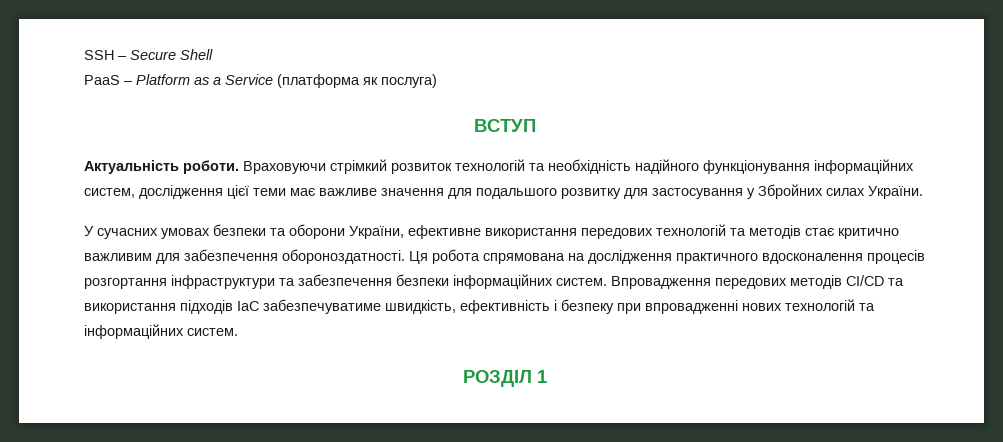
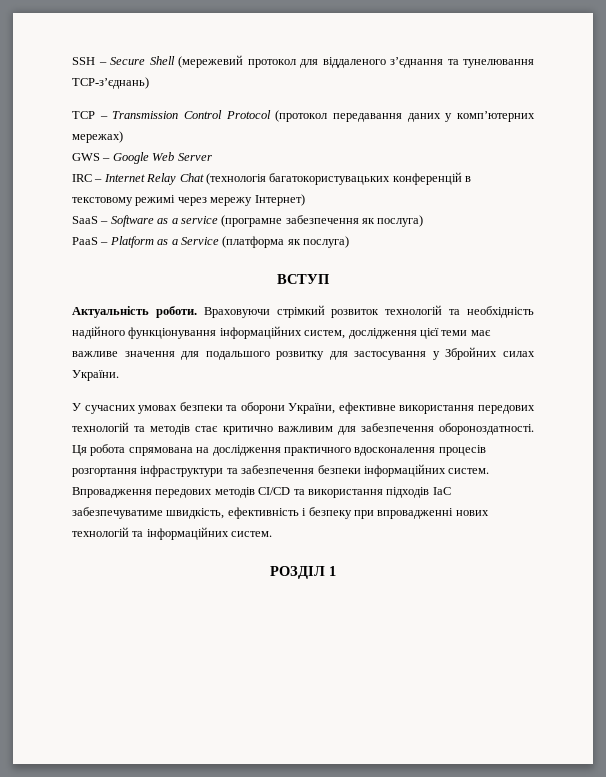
(213, 54) none -> [178,55,534,68] [72,77,149,89] [72,110,535,122] [72,131,123,143] [72,152,212,164] [72,172,471,185] [72,194,305,206] [72,215,424,227] (мережевий протокол для віддаленого з’єднання та тунелювання TCP-з’єднань) // TCP – Transmission Control Protocol (протокол передавання даних у комп’ютерних мережах) // GWS – Google Web Server // IRC – Internet Relay Chat (технологія багатокористувацьких конференцій в текстовому режимі через мережу Інтернет) // SaaS – Software as a service (програмне забезпечення як послуга)

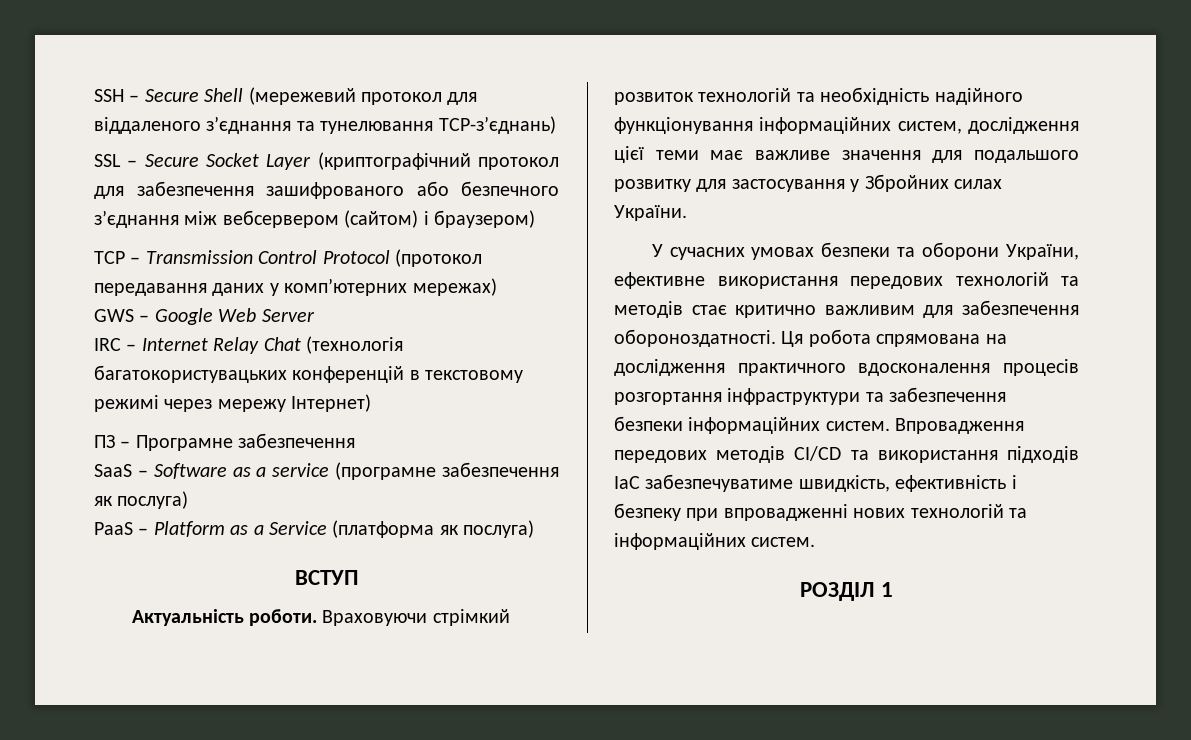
(149, 83) none -> [94,152,559,170] [94,181,559,199] [94,210,535,228] // SSL – Secure Socket Layer (криптографічний протокол для забезпечення зашифрованого або безпечного з’єднання між вебсервером (сайтом) і браузером)
(305, 200) none -> [94,433,356,451] // ПЗ – Програмне забезпечення

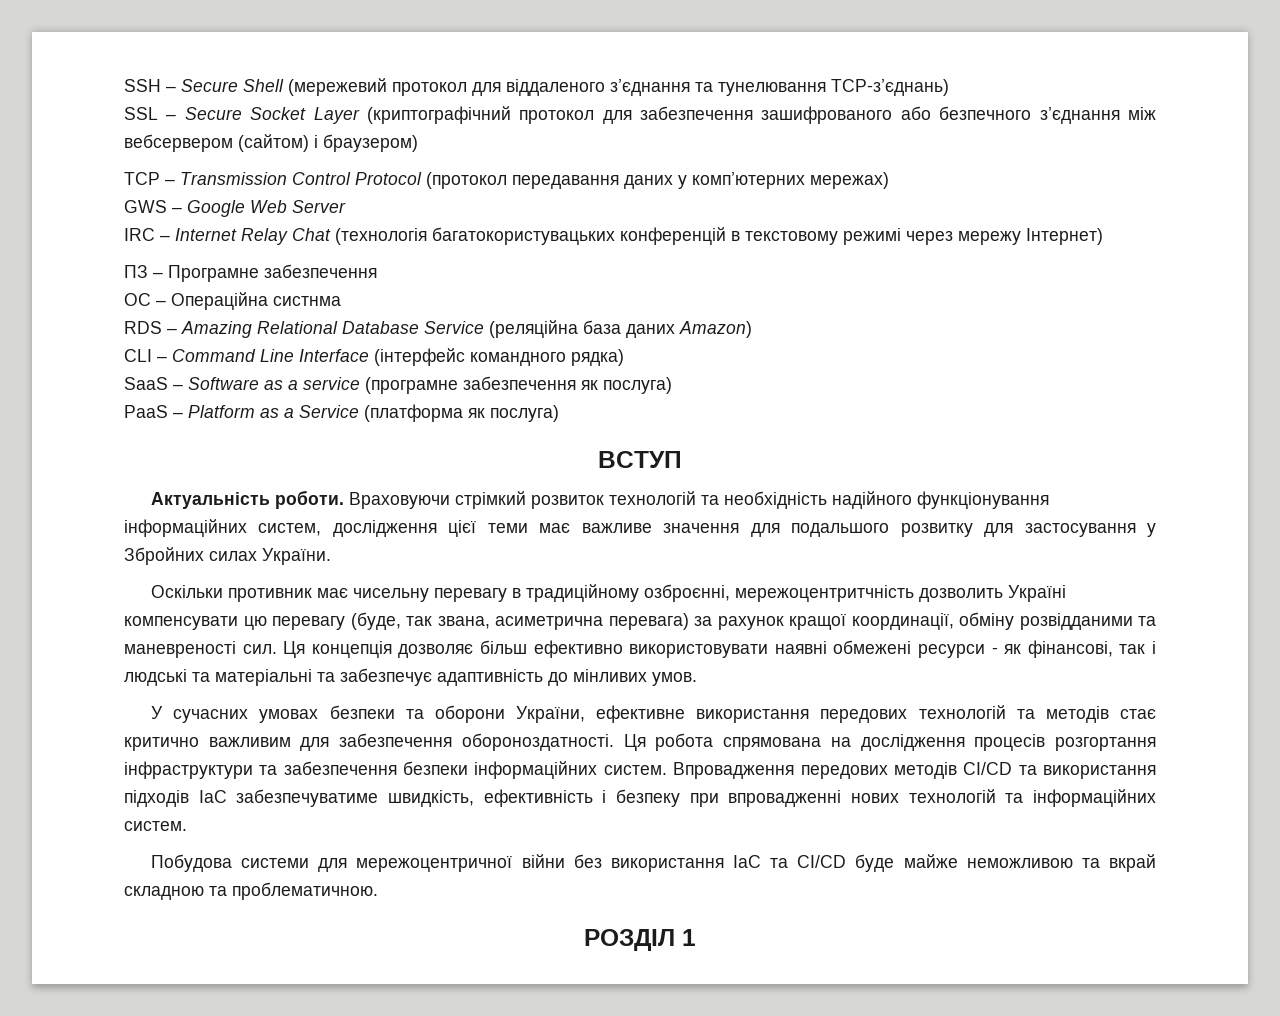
(356, 440) none -> [124,292,341,310] [124,320,752,338] [124,348,624,366] // ОС – Операційна систнма // RDS – Amazing Relational Database Service (реляційна база даних Amazon) // CLI – Command Line Interface (інтерфейс командного рядка)
(687, 213) none -> [151,584,1067,602] [124,612,1156,630] [124,640,1157,658] [124,668,697,686] // Оскільки противник має чисельну перевагу в традиційному озброєнні, мережоцентритчність дозволить Україні компенсувати цю перевагу (буде, так звана, асиметрична перевага) за рахунок кращої координації, обміну розвідданими та маневреності сил. Ця концепція дозволяє більш ефективно використовувати наявні обмежені ресурси - як фінансові, так і людські та матеріальні та забезпечує адаптивність до мінливих умов.
[737,363,991,376] практичного вдосконалення -> (965, 742) none
(816, 542) none -> [151,854,1157,872] [124,882,378,900] // Побудова системи для мережоцентричної війни без використання IaC та CI/CD буде майже неможливою та вкрай складною та проблематичною.

